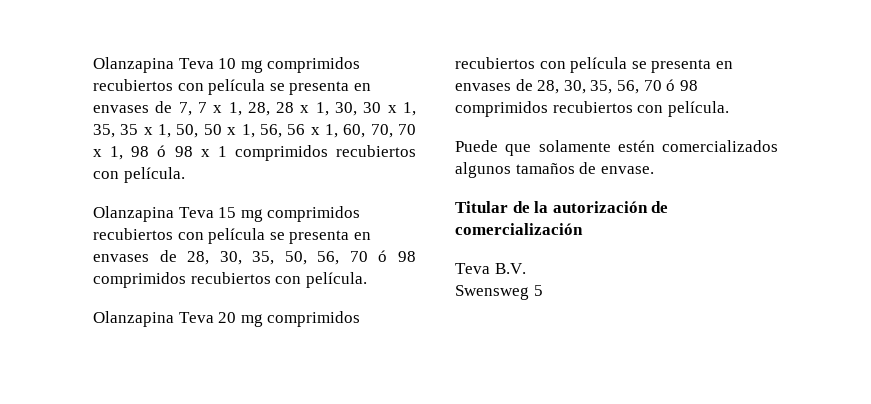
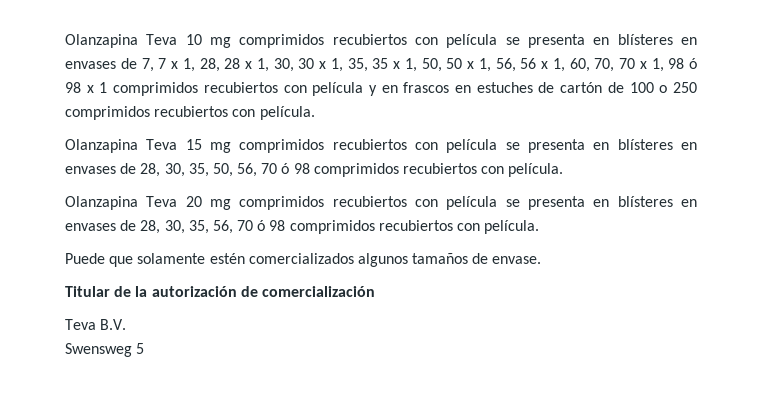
(371, 87) none -> [617,34,698,45] blísteres en
(119, 175) none -> [312,82,697,96] [65,106,256,120] película y en frascos en estuches de cartón de 100 o 250 comprimidos recubiertos con
(371, 236) none -> [617,139,698,150] blísteres en
(733, 65) none -> [617,196,698,207] blísteres en

